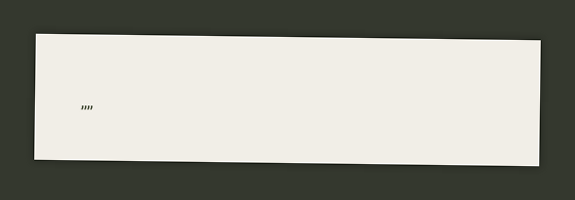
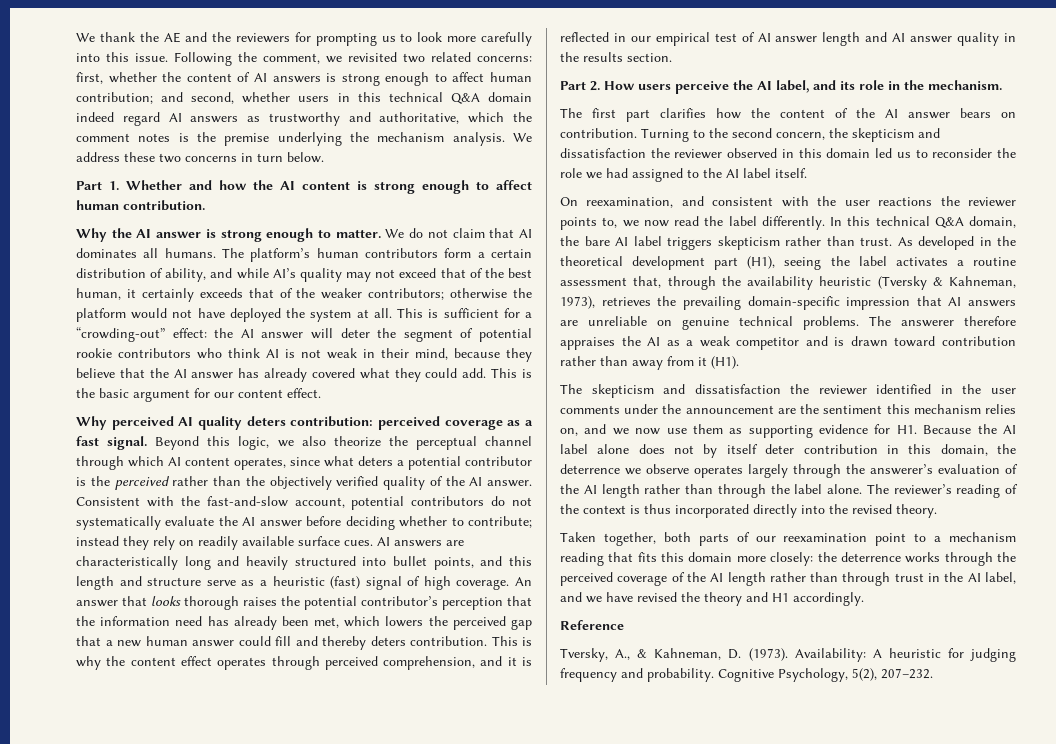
[80,105,93,118] ’’’’ -> [76,32,532,46] [76,52,532,66] [76,72,532,86] [76,92,532,104] [76,112,532,126] [76,132,532,146] [76,152,324,163] [76,180,532,194] [76,200,205,211] [76,228,532,242] [76,248,532,262] [76,268,532,282] [76,288,532,302] [76,308,532,322] [76,327,533,342] [76,348,532,362] [76,368,533,382] [76,388,321,402] [76,416,533,430] [76,436,532,450] [76,456,532,470] [76,476,532,490] [76,496,532,510] [76,516,533,530] [76,536,464,550] [76,556,532,570] [76,576,532,590] [76,596,532,610] [76,616,532,630] [76,636,532,650] [76,656,532,670] [560,32,1016,46] [560,52,672,62] [560,80,1002,94] [560,108,1016,122] [560,128,940,142] [560,148,1017,159] [560,168,807,182] [560,196,1016,208] [560,216,1016,230] [560,236,1016,250] [560,256,1016,270] [560,276,1016,290] [560,296,1016,310] [560,316,1016,330] [560,336,1016,350] [560,356,739,370] [560,384,1016,398] [560,404,1016,414] [560,424,1016,438] [560,444,1016,458] [560,464,1018,478] [560,484,1018,498] [560,504,937,518] [560,532,1016,546] [560,552,1016,566] [560,572,1017,586] [560,592,864,606] [560,620,624,630] [560,648,1016,662] [560,668,933,682] We thank the AE and the reviewers for prompting us to look more carefully into this issue. Following the comment, we revisited two related concerns: first, whether the content of AI answers is strong enough to affect human contribution; and second, whether users in this technical Q&A domain indeed regard AI answers as trustworthy and authoritative, which the comment notes is the premise underlying the mechanism analysis. We address these two concerns in turn below. // Part 1. Whether and how the AI content is strong enough to affect human contribution. // Why the AI answer is strong enough to matter. We do not claim that AI dominates all humans. The platform’s human contributors form a certain distribution of ability, and while AI’s quality may not exceed that of the best human, it certainly exceeds that of the weaker contributors; otherwise the platform would not have deployed the system at all. This is sufficient for a “crowding-out” effect: the AI answer will deter the segment of potential rookie contributors who think AI is not weak in their mind, because they believe that the AI answer has already covered what they could add. This is the basic argument for our content effect. // Why perceived AI quality deters contribution: perceived coverage as a fast signal. Beyond this logic, we also theorize the perceptual channel through which AI content operates, since what deters a potential contributor is the perceived rather than the objectively verified quality of the AI answer. Consistent with the fast-and-slow account, potential contributors do not systematically evaluate the AI answer before deciding whether to contribute; instead they rely on readily available surface cues. AI answers are characteristically long and heavily structured into bullet points, and this length and structure serve as a heuristic (fast) signal of high coverage. An answer that looks thorough raises the potential contributor’s perception that the information need has already been met, which lowers the perceived gap that a new human answer could fill and thereby deters contribution. This is why the content effect operates through perceived comprehension, and it is reflected in our empirical test of AI answer length and AI answer quality in the results section. // Part 2. How users perceive the AI label, and its role in the mechanism. // The first part clarifies how the content of the AI answer bears on contribution. Turning to the second concern, the skepticism and dissatisfaction the reviewer observed in this domain led us to reconsider the role we had assigned to the AI label itself. // On reexamination, and consistent with the user reactions the reviewer points to, we now read the label differently. In this technical Q&A domain, the bare AI label triggers skepticism rather than trust. As developed in the theoretical development part (H1), seeing the label activates a routine assessment that, through the availability heuristic (Tversky & Kahneman, 1973), retrieves the prevailing domain-specific impression that AI answers are unreliable on genuine technical problems. The answerer therefore appraises the AI as a weak competitor and is drawn toward contribution rather than away from it (H1). // The skepticism and dissatisfaction the reviewer identified in the user comments under the announcement are the sentiment this mechanism relies on, and we now use them as supporting evidence for H1. Because the AI label alone does not by itself deter contribution in this domain, the deterrence we observe operates largely through the answerer’s evaluation of the AI length rather than through the label alone. The reviewer’s reading of the context is thus incorporated directly into the revised theory. // Taken together, both parts of our reexamination point to a mechanism reading that fits this domain more closely: the deterrence works through the perceived coverage of the AI length rather than through trust in the AI label, and we have revised the theory and H1 accordingly. // Reference // Tversky, A., & Kahneman, D. (1973). Availability: A heuristic for judging frequency and probability. Cognitive Psychology, 5(2), 207–232.

